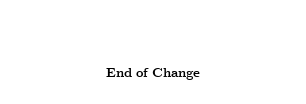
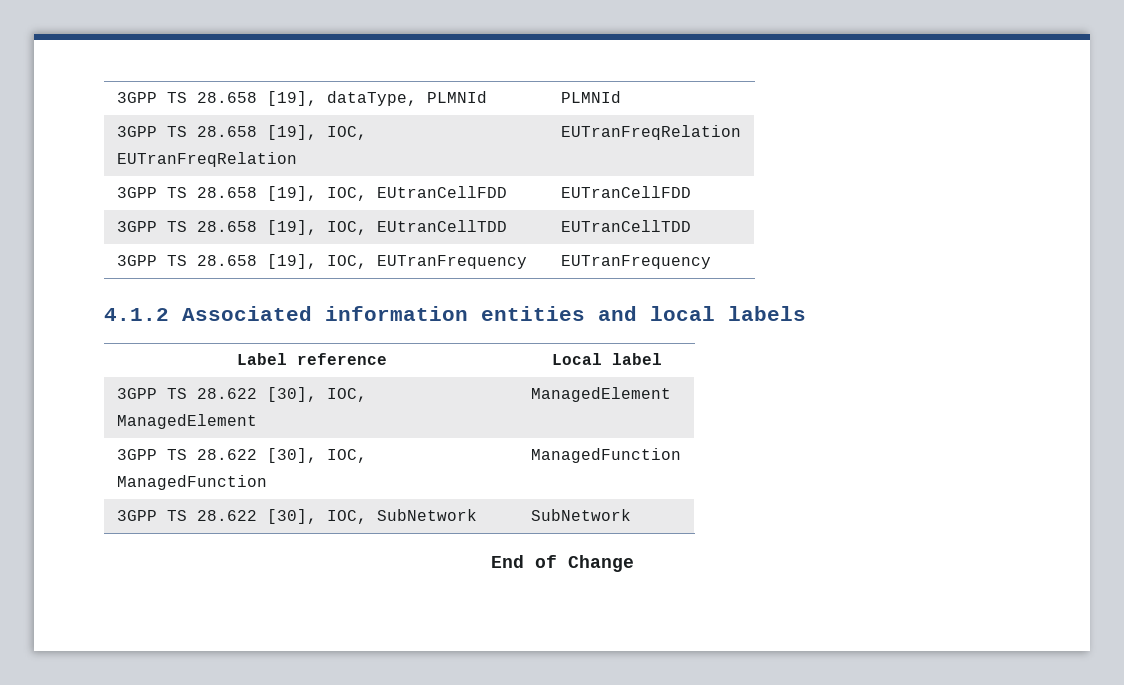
(106, 72) none -> [116,91,487,106] [560,91,621,103] [116,125,367,140] [116,152,297,167] [560,125,741,140] [116,186,507,201] [560,186,691,198] [116,220,507,235] [560,220,691,232] [116,254,527,269] [560,255,711,269] [104,306,806,321] [236,353,387,365] [551,353,662,365] [116,387,367,402] [116,414,257,429] [530,387,671,402] [116,448,367,463] [116,475,267,490] [530,448,681,463] [116,509,477,524] [530,509,631,521] 3GPP TS 28.658 [19], dataType, PLMNId | PLMNId // 3GPP TS 28.658 [19], IOC, EUTranFreqRelation | EUTranFreqRelation // 3GPP TS 28.658 [19], IOC, EUtranCellFDD | EUTranCellFDD // 3GPP TS 28.658 [19], IOC, EUtranCellTDD | EUTranCellTDD // 3GPP TS 28.658 [19], IOC, EUTranFrequency | EUTranFrequency // 4.1.2 Associated information entities and local labels // Label reference | Local label // 3GPP TS 28.622 [30], IOC, ManagedElement | ManagedElement // 3GPP TS 28.622 [30], IOC, ManagedFunction | ManagedFunction // 3GPP TS 28.622 [30], IOC, SubNetwork | SubNetwork //

